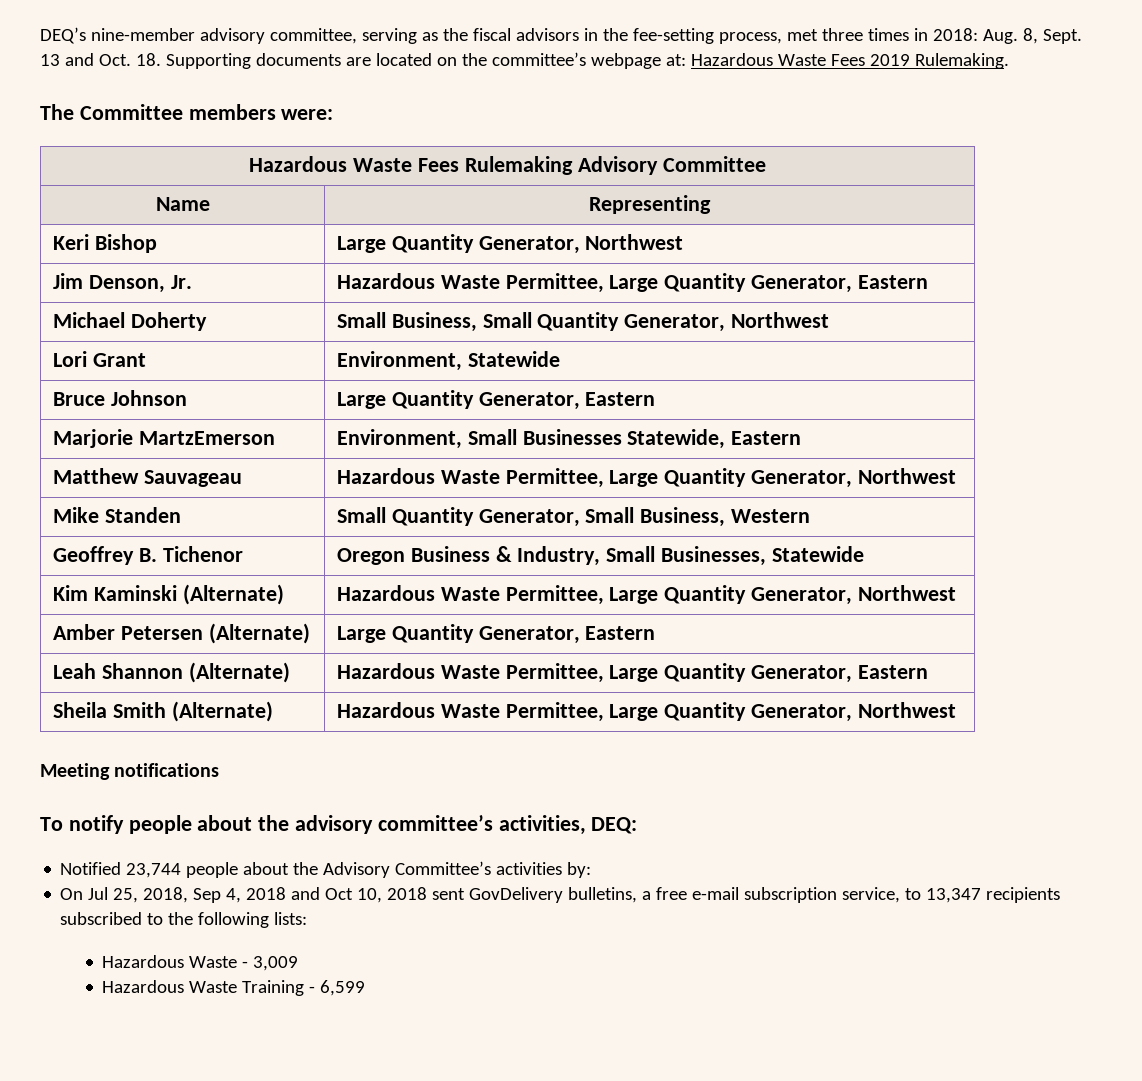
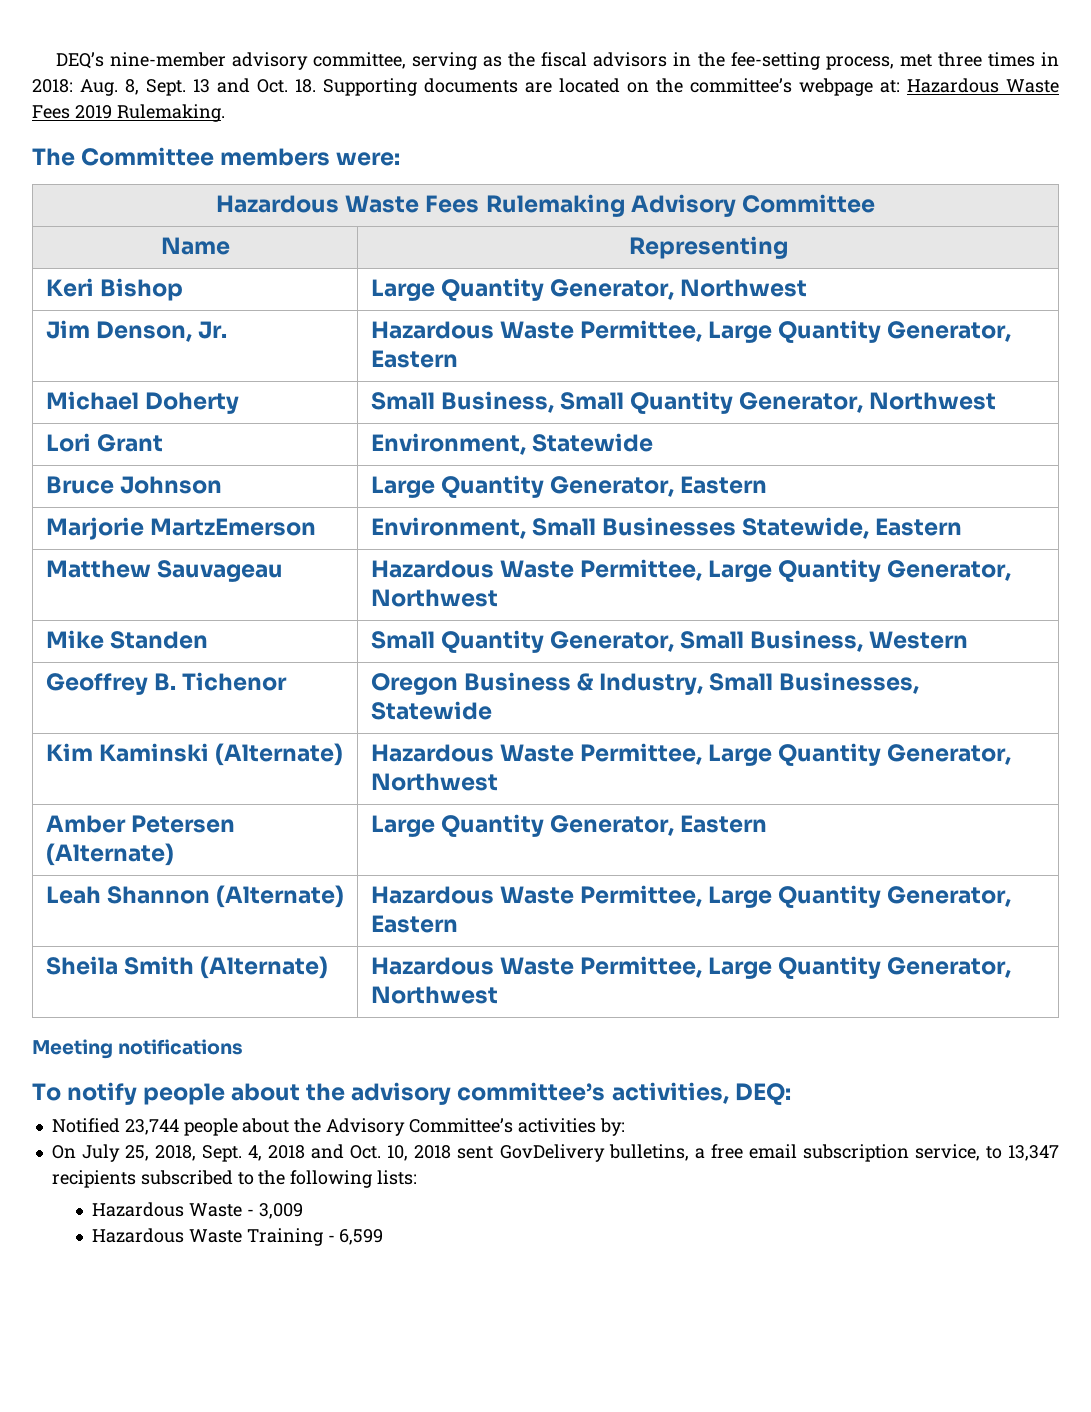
[88,887,109,900] Jul -> [81,1144,120,1162] July
[193,888,222,903] Sep -> [202,1145,243,1162] Sept.
[325,888,354,900] Oct -> [350,1145,382,1159] Oct.
[692,887,740,900] e-mail -> [748,1144,797,1159] email

